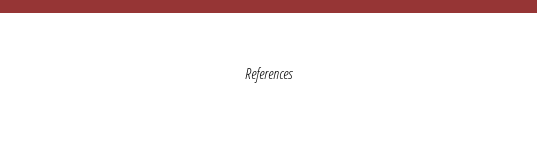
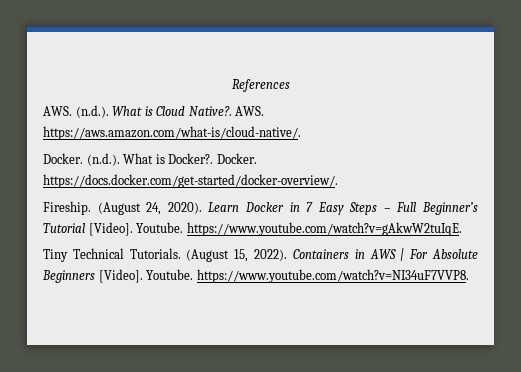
(293, 75) none -> [43,105,265,118] [43,126,301,140] [43,153,257,166] [43,174,338,188] [43,201,478,215] [43,222,462,236] [43,248,478,262] [42,269,469,283] // AWS. (n.d.). What is Cloud Native?. AWS. https://aws.amazon.com/what-is/cloud-native/. // Docker. (n.d.). What is Docker?. Docker. https://docs.docker.com/get-started/docker-overview/. // Fireship. (August 24, 2020). Learn Docker in 7 Easy Steps – Full Beginner’s Tutorial [Video]. Youtube. https://www.youtube.com/watch?v=gAkwW2tuIqE. // Tiny Technical Tutorials. (August 15, 2022). Containers in AWS | For Absolute Beginners [Video]. Youtube. https://www.youtube.com/watch?v=NI34uF7VVP8.

